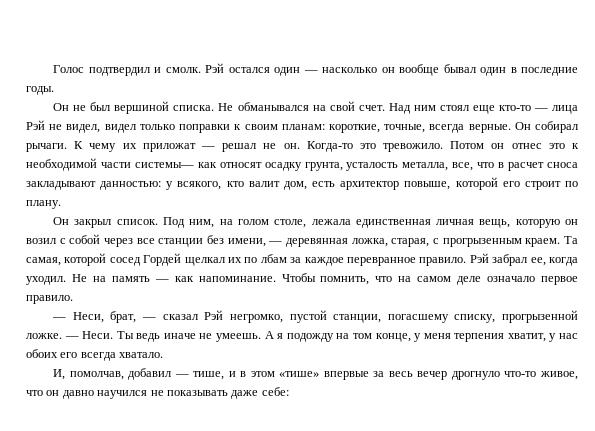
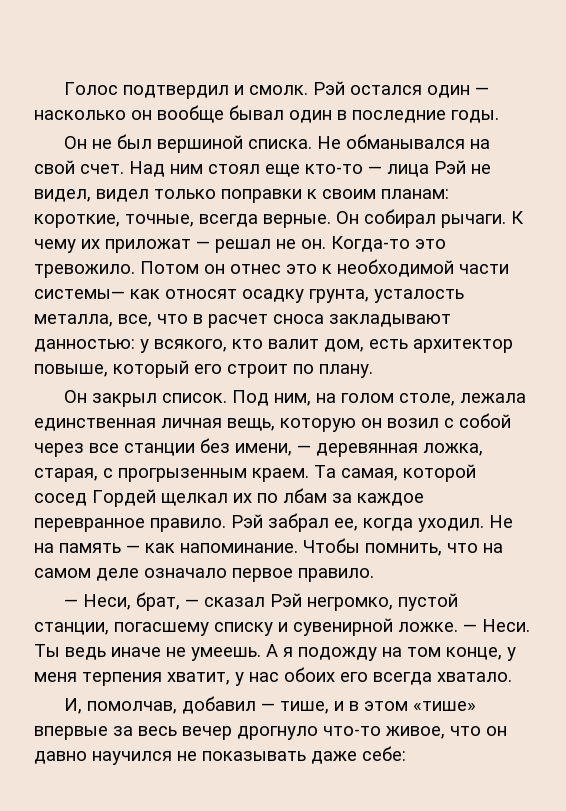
[455,177,498,190] которой -> [113,360,189,378] который
[454,310,578,323] списку, прогрызенной -> [214,618,393,636] списку и сувенирной

